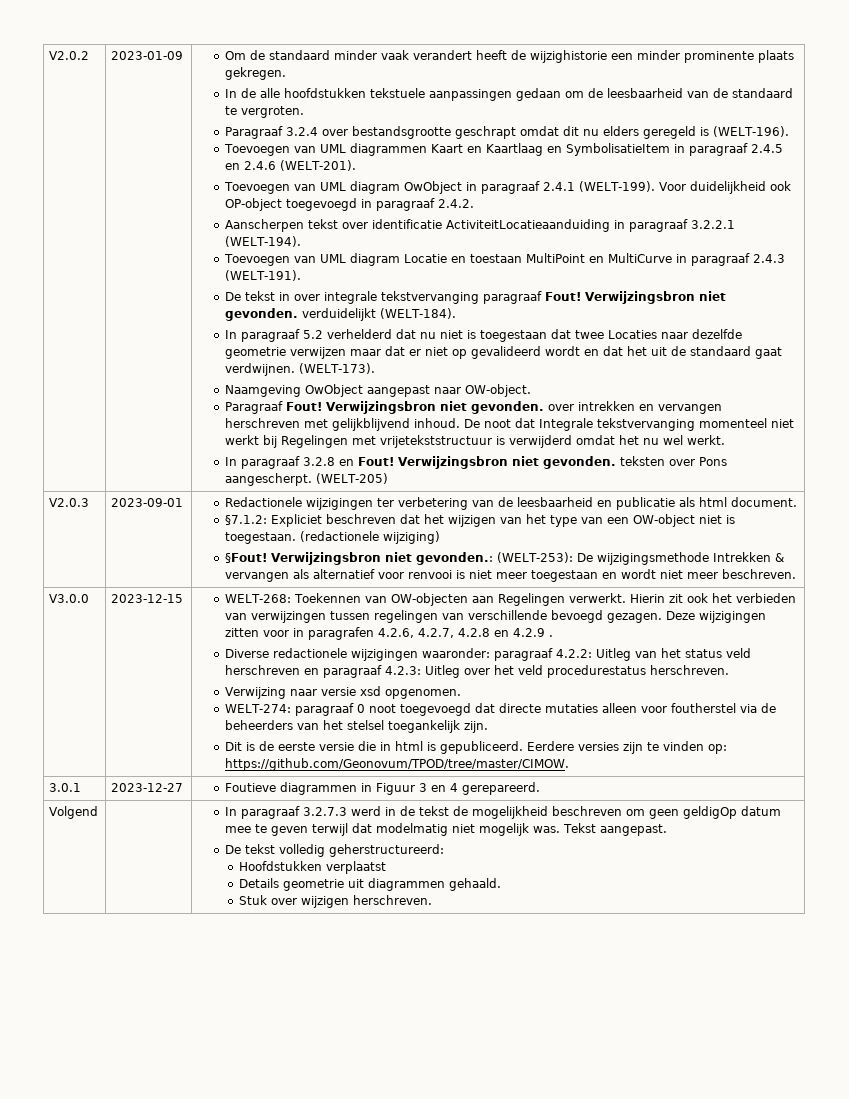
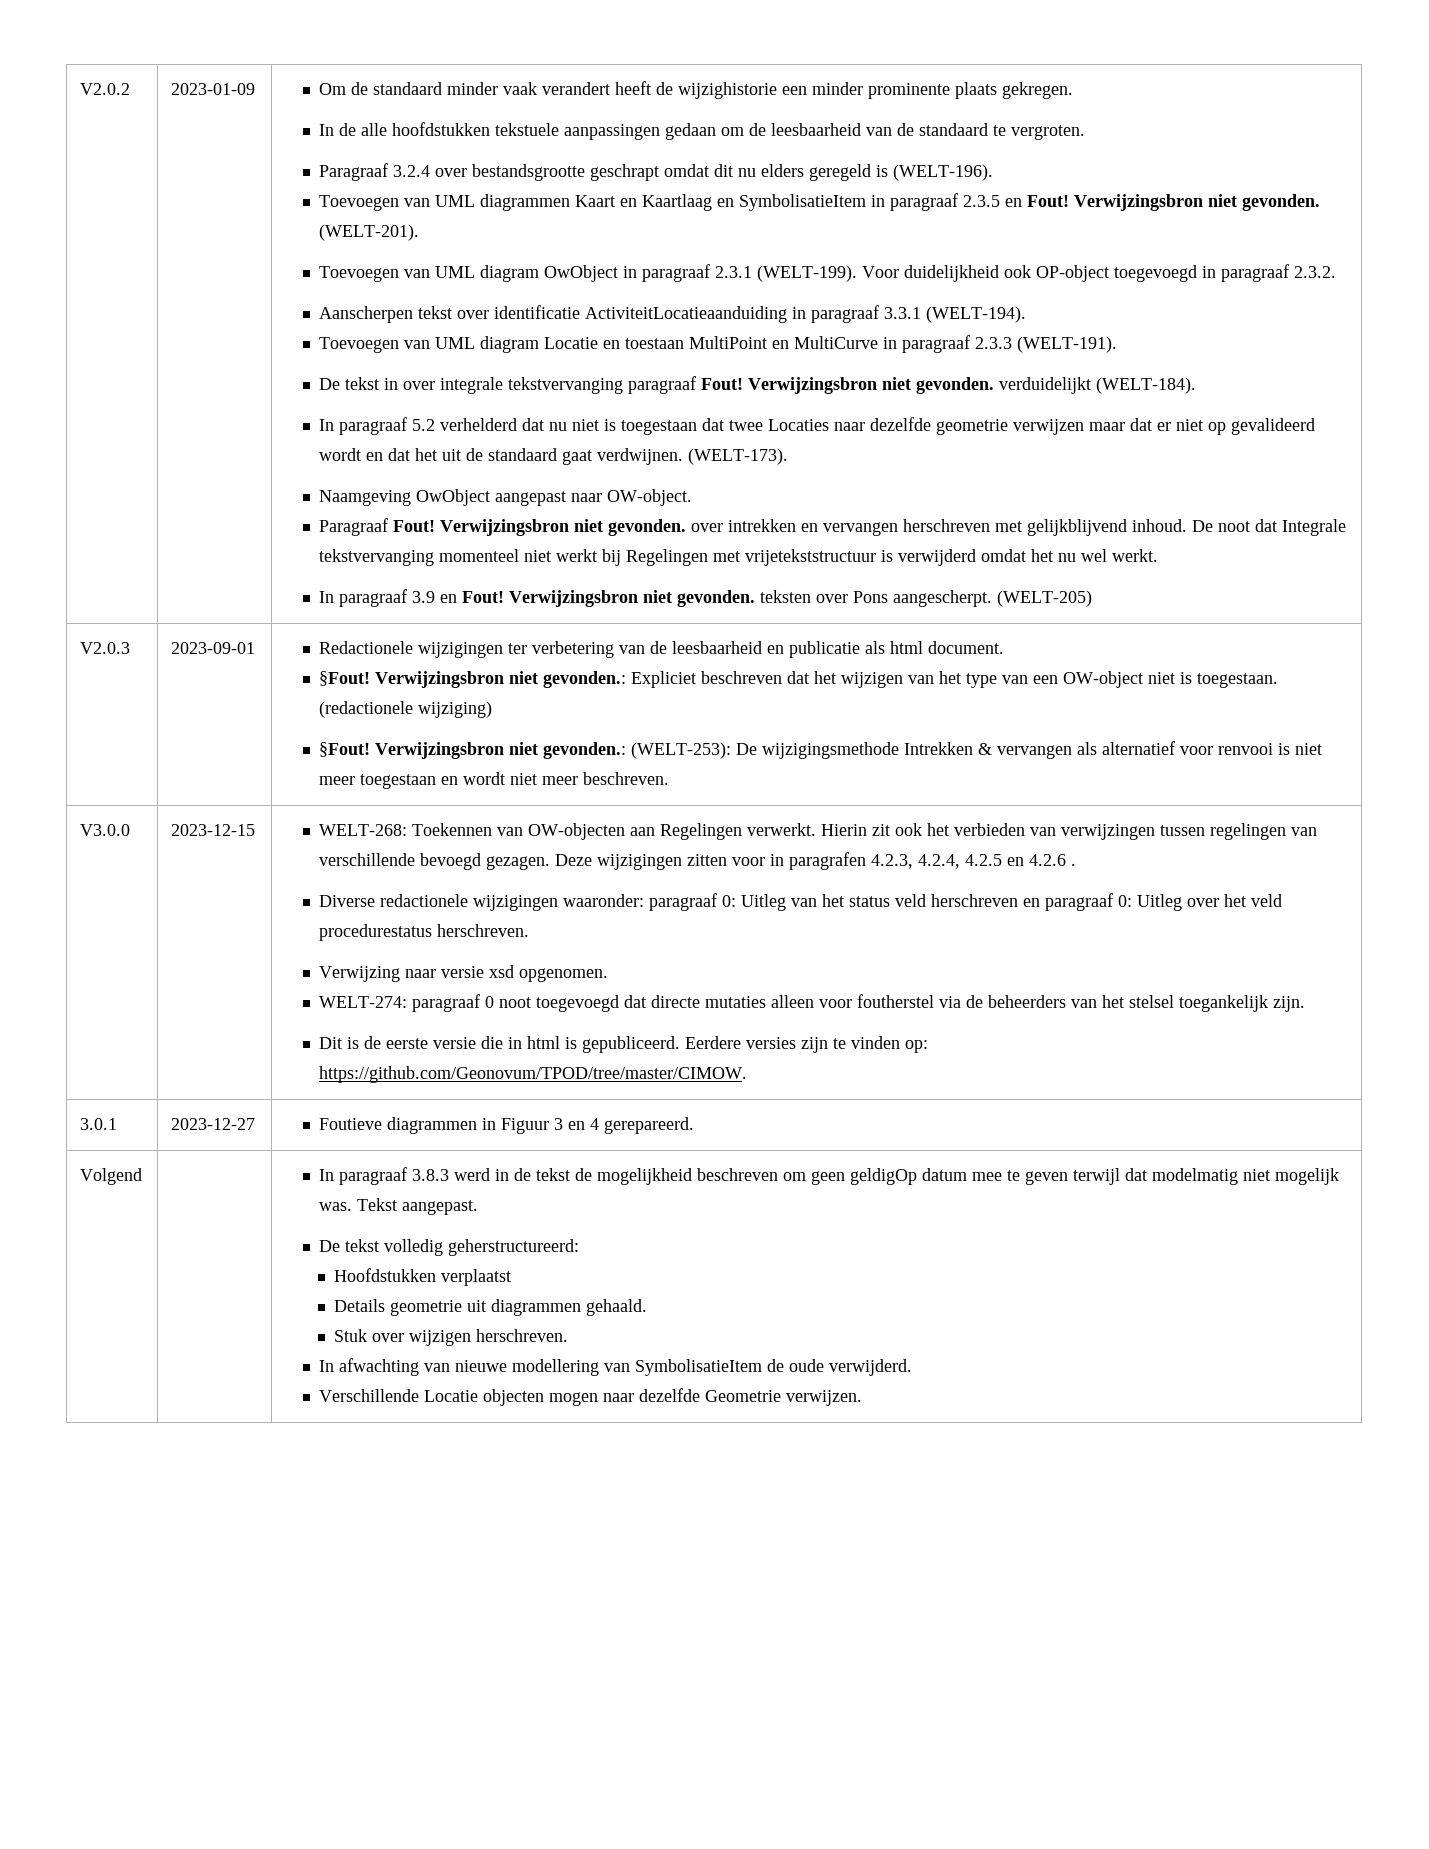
[750,144,783,153] [224,161,276,170] 2.4.5 en 2.4.6 -> [963,194,1321,211] 2.3.5 en Fout! Verwijzingsbron niet gevonden.
[542,182,575,191] 2.4.1 -> [715,266,753,278] 2.3.1
[437,199,474,208] 2.4.2. -> [1294,266,1337,278] 2.3.2.
[690,220,735,229] 3.2.2.1 -> [884,307,922,319] 3.3.1
[752,254,785,263] 2.4.3 -> [975,337,1013,349] 2.3.3
[302,457,335,466] 3.2.8 -> [412,591,436,603] 3.9
[224,515,267,525] §7.1.2: -> [319,671,627,688] §Fout! Verwijzingsbron niet gevonden.:
[377,628,545,638] 4.2.6, 4.2.7, 4.2.8 en 4.2.9 -> [871,854,1067,869] 4.2.3, 4.2.4, 4.2.5 en 4.2.6
[555,649,592,658] 4.2.2: -> [722,895,737,907] 0:
[384,666,421,675] 4.2.3: -> [1118,895,1133,907] 0:
[302,807,347,816] 3.2.7.3 -> [412,1169,450,1181] 3.8.3
(433, 900) none -> [319,1358,913,1376] [319,1388,863,1406] // In afwachting van nieuwe modellering van SymbolisatieItem de oude verwijderd. // Verschillende Locatie objecten mogen naar dezelfde Geometrie verwijzen.

